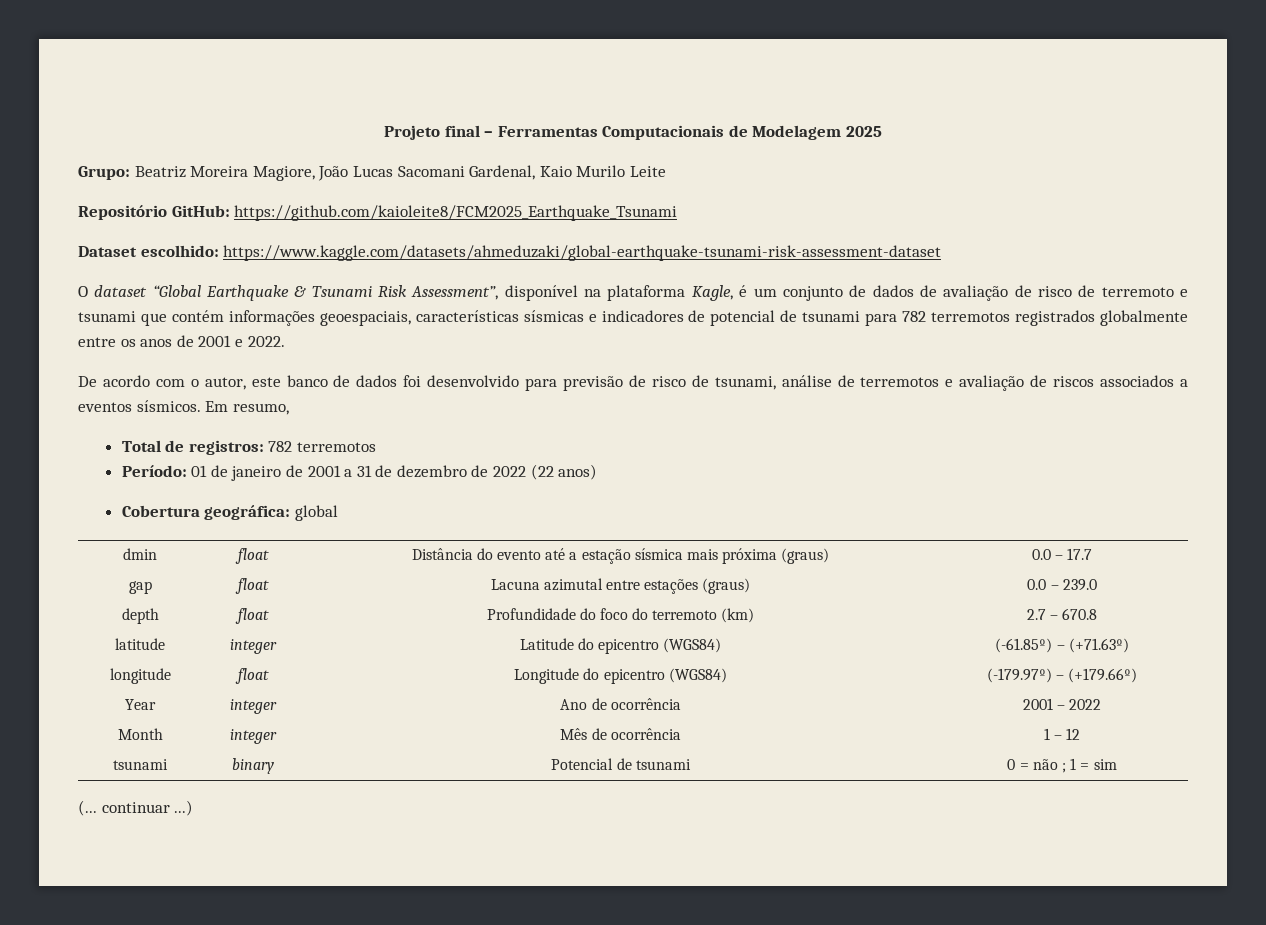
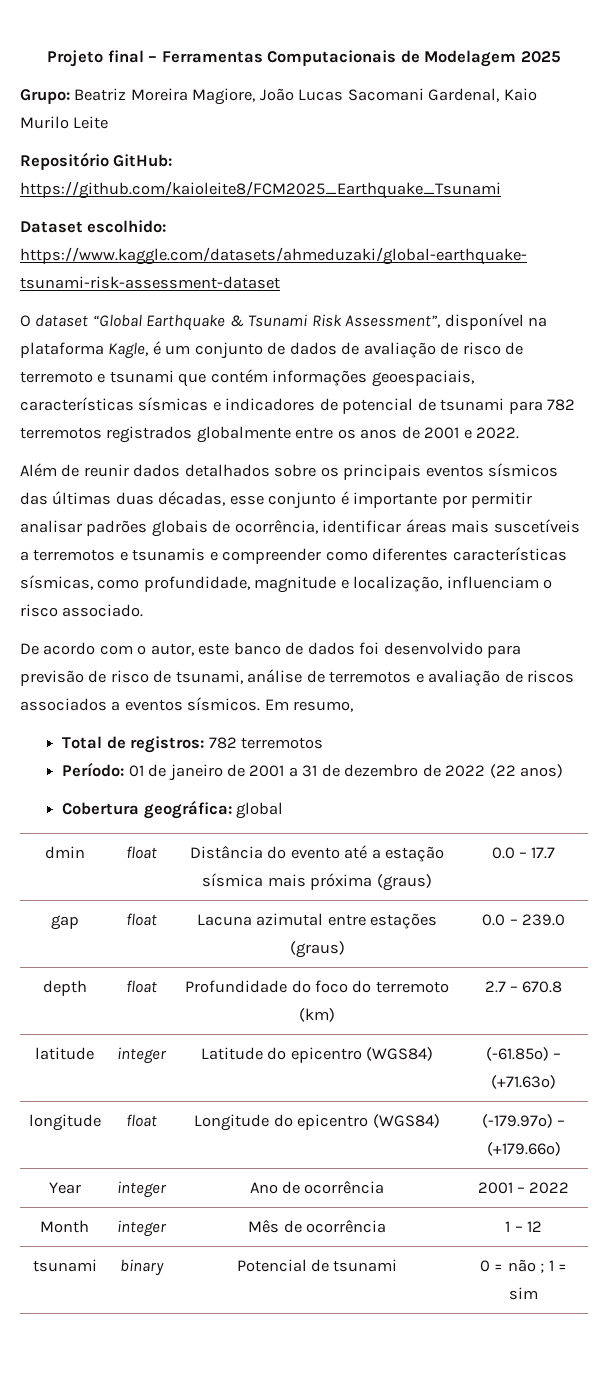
(285, 341) none -> [20,463,559,480] [20,491,533,509] [20,519,580,537] [20,547,567,564] [20,575,553,593] [20,604,144,617] // Além de reunir dados detalhados sobre os principais eventos sísmicos das últimas duas décadas, esse conjunto é importante por permitir analisar padrões globais de ocorrência, identificar áreas mais suscetíveis a terremotos e tsunamis e compreender como diferentes características sísmicas, como profundidade, magnitude e localização, influenciam o risco associado.
[78,800,194,816] // (... continuar ...) -> (538, 1293) none

